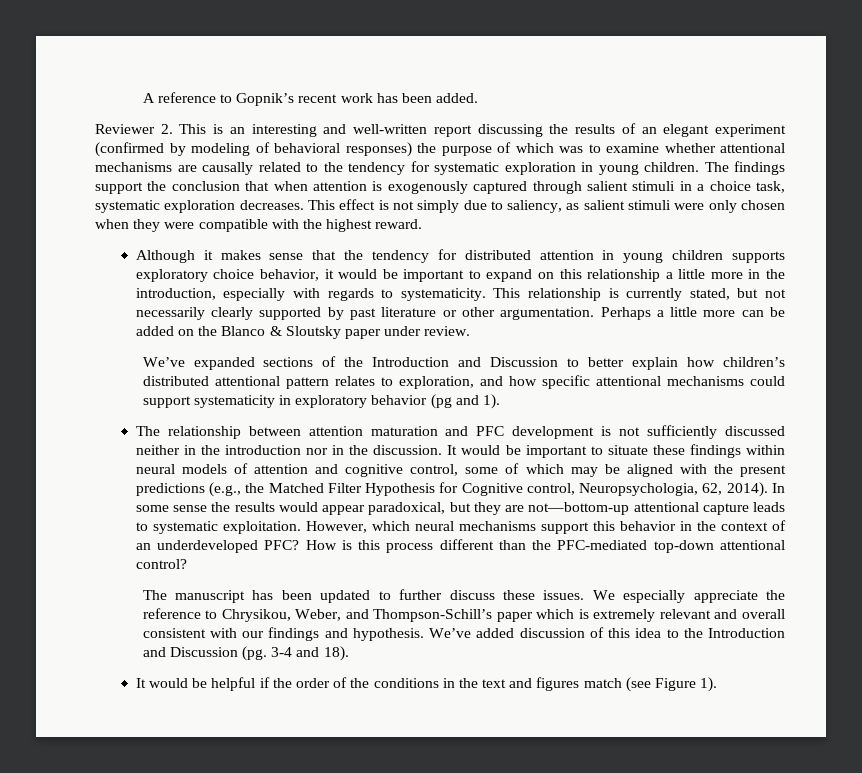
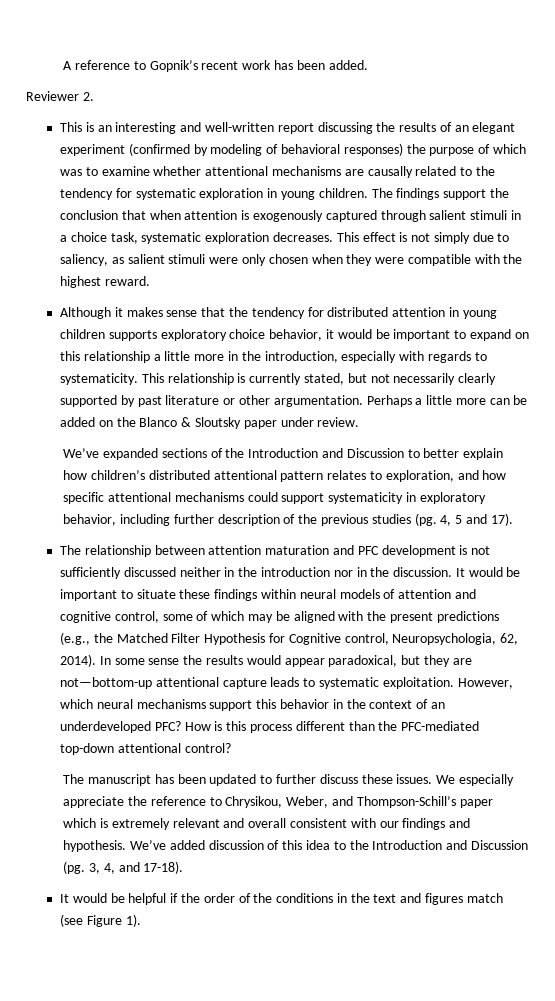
(173, 129) none -> (94, 96) //
[371,394,500,409] behavior (pg and 1). -> [63,513,513,526] behavior, including further description of the previous studies (pg. 4, 5 and 17).
[271,646,349,661] 3-4 and 18). -> [89,861,184,874] 3, 4, and 17-18).

